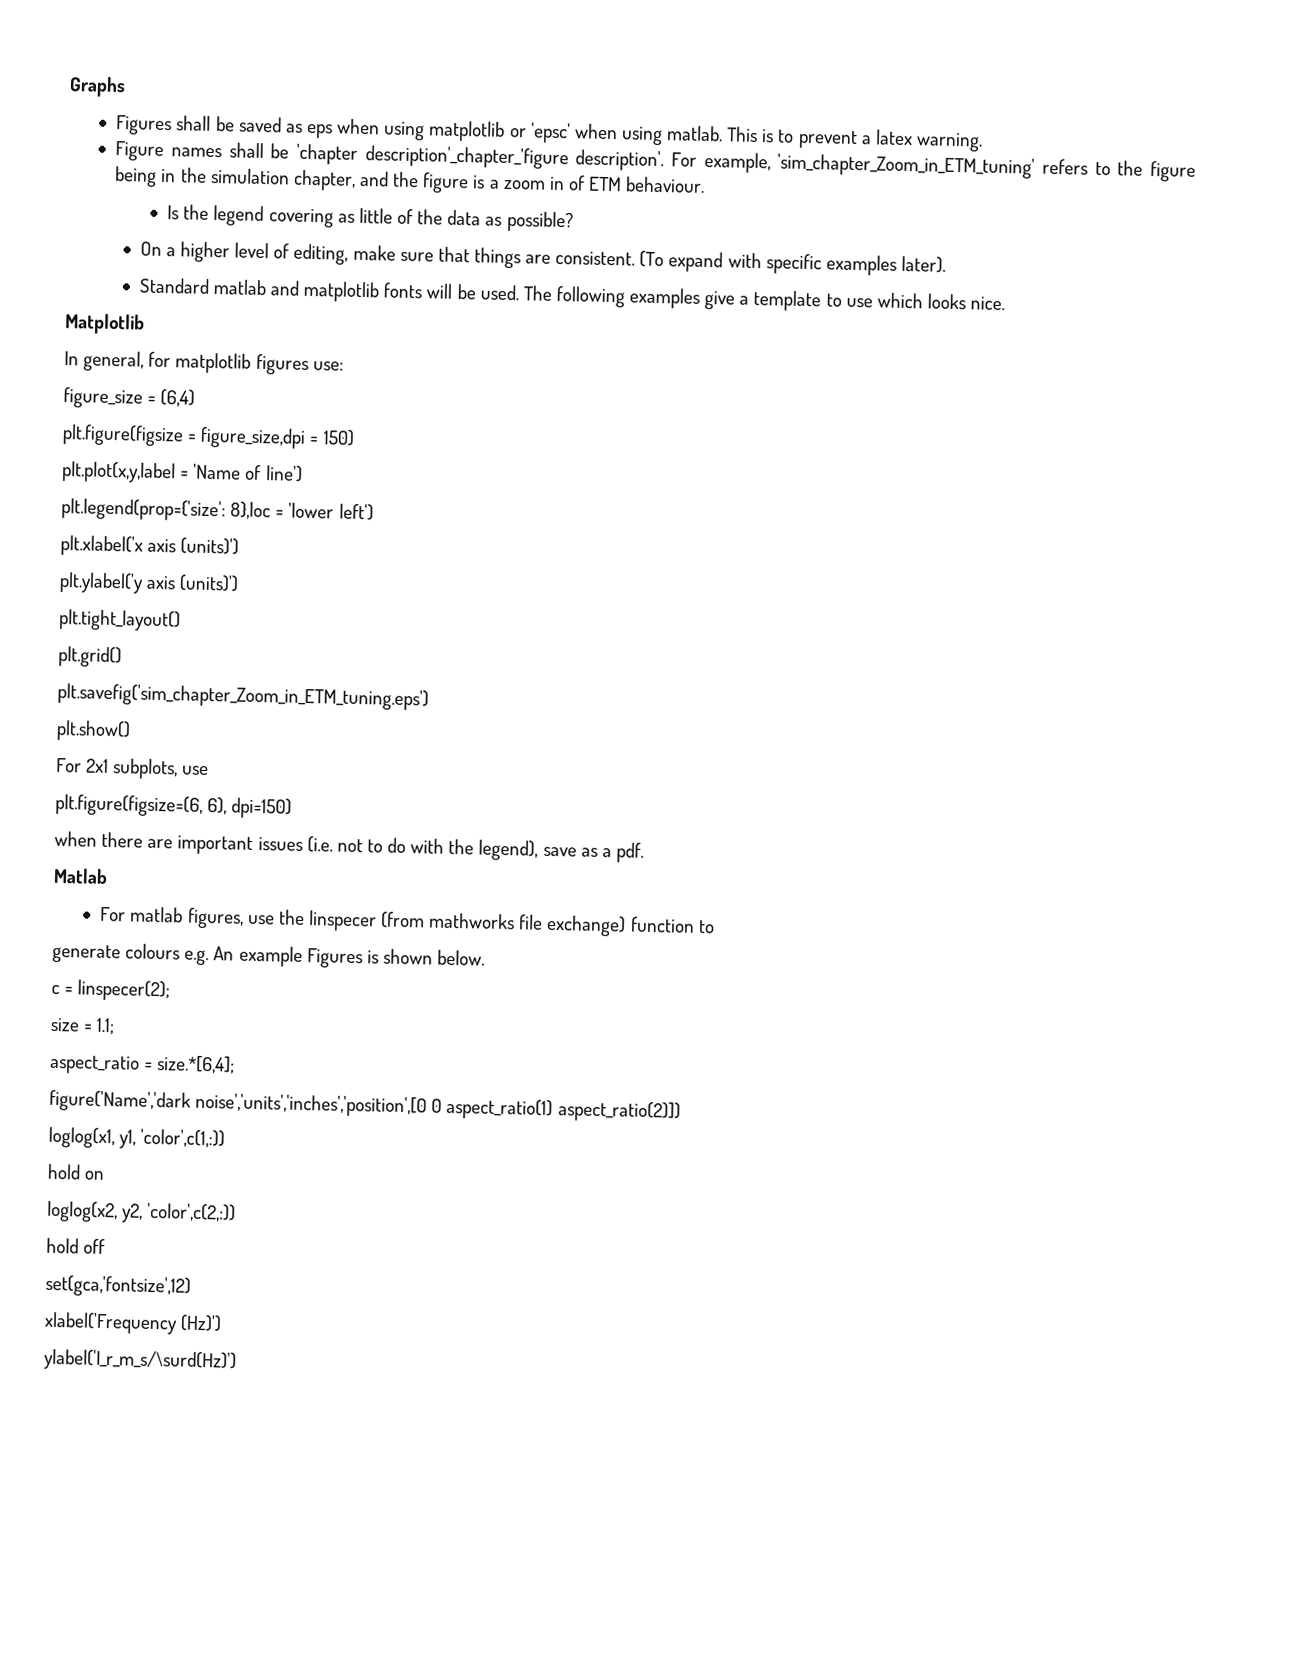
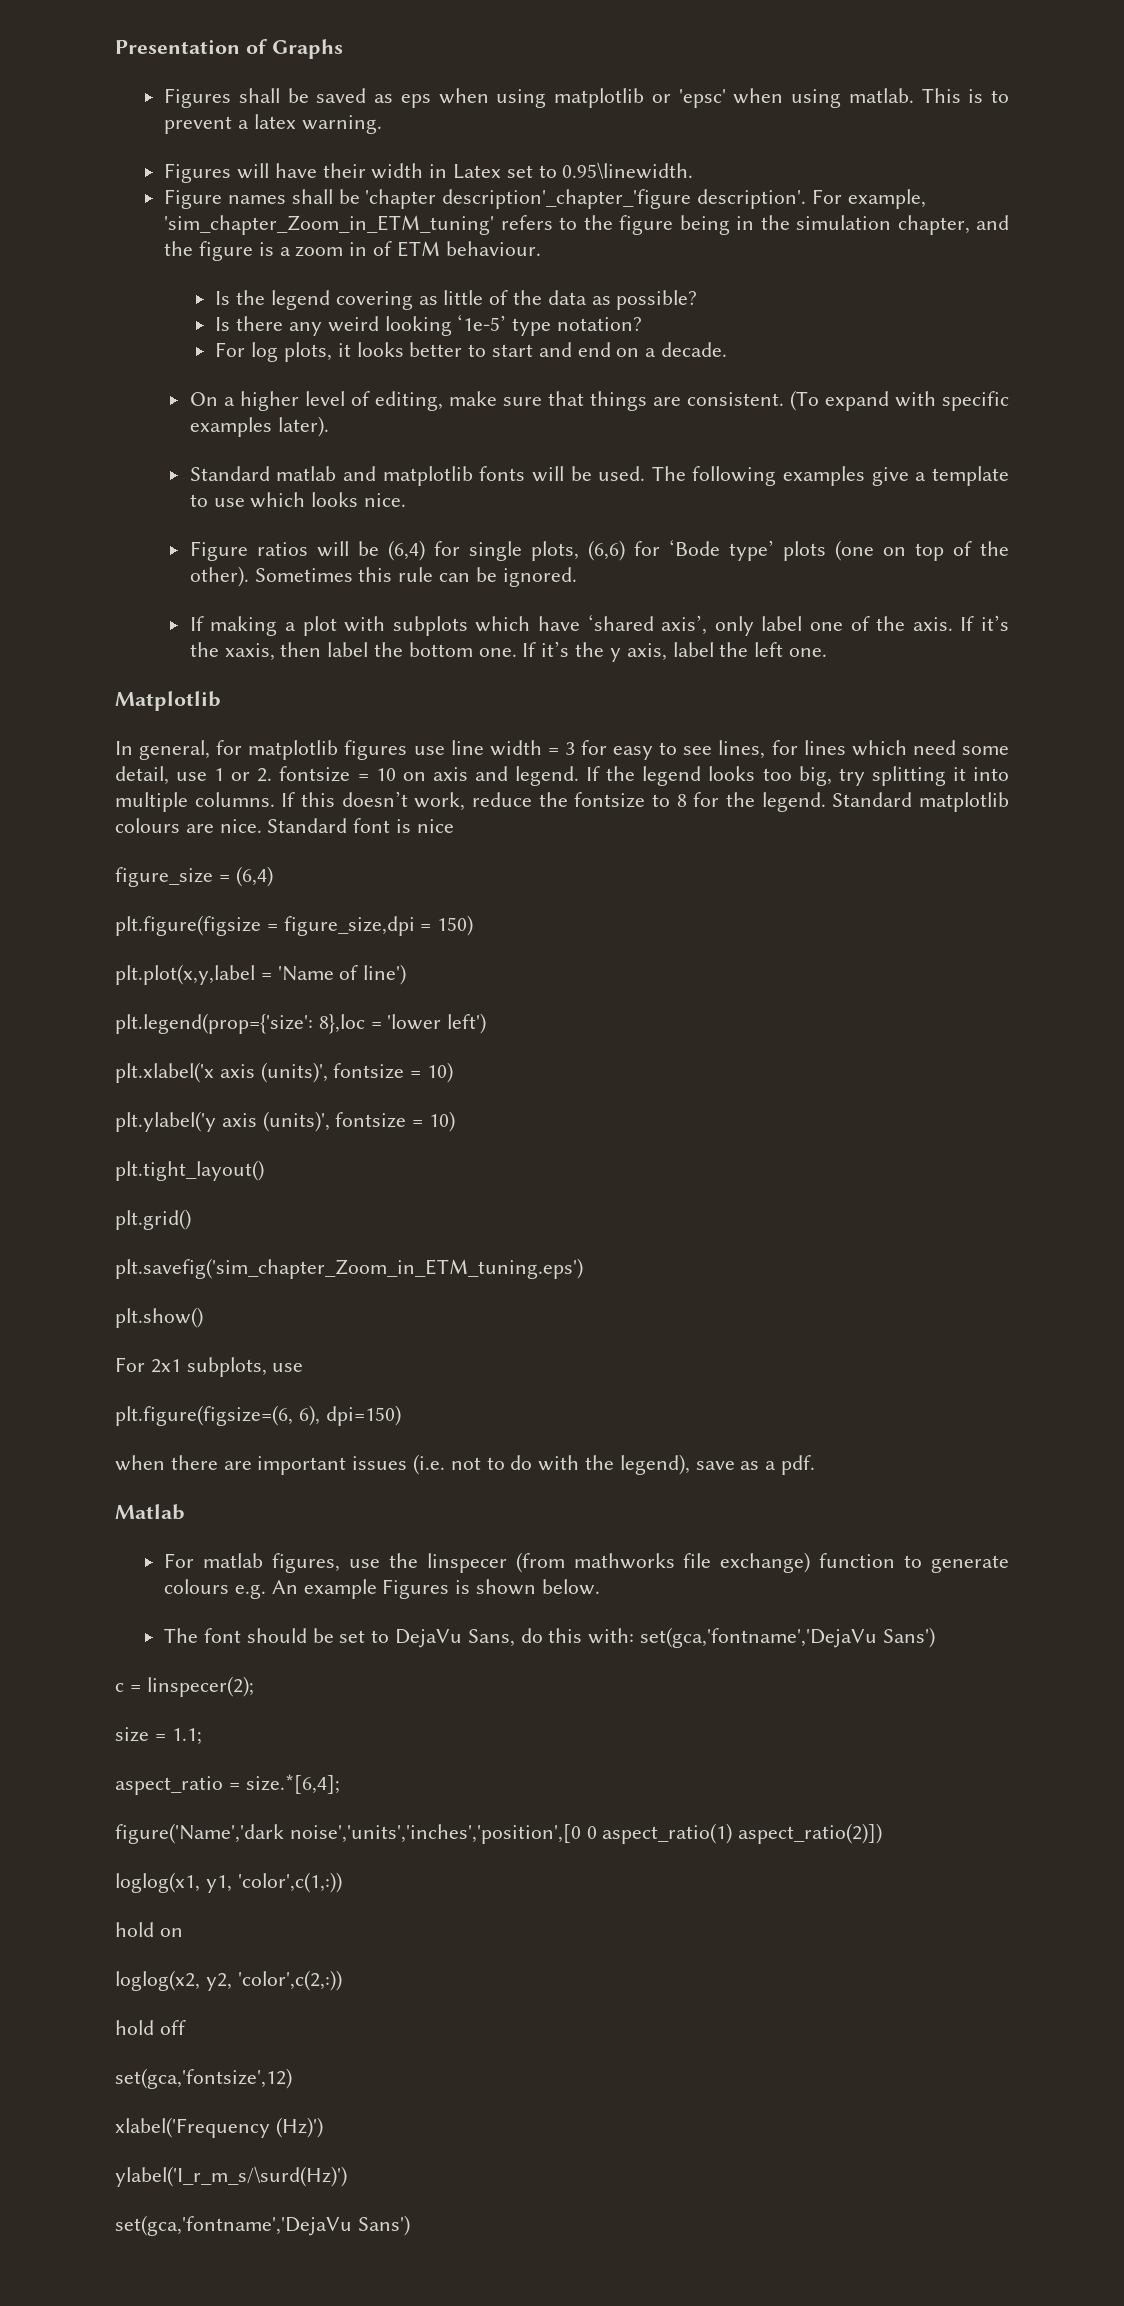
(69, 87) none -> [115,39,267,54] Presentation of
(983, 142) none -> [164,162,694,183] // Figures will have their width in Latex set to 0.95\linewidth.
(574, 221) none -> [215,314,643,336] [215,342,728,362] // Is there any weird looking ‘1e-5’ type notation? // For log plots, it looks better to start and end on a decade.
(1006, 303) none -> [189,539,1010,561] [189,566,577,587] [189,614,1010,636] [189,641,827,662] // Figure ratios will be (6,4) for single plots, (6,6) for ‘Bode type’ plots (one on top of the other). Sometimes this rule can be ignored. // If making a plot with subplots which have ‘shared axis’, only label one of the axis. If it’s the xaxis, then label the bottom one. If it’s the y axis, label the left one.
[312,361,344,371] use: -> [413,740,1009,760] [115,766,1009,786] [115,791,1009,812] [115,818,454,833] use line width = 3 for easy to see lines, for lines which need some detail, use 1 or 2. fontsize = 10 on axis and legend. If the legend looks too big, try splitting it into multiple columns. If this doesn’t work, reduce the fontsize to 8 for the legend. Standard matplotlib colours are nice. Standard font is nice
[180,537,240,555] [59,572,240,594] (units)') // plt.ylabel('y axis (units)') -> [260,1062,454,1083] [115,1111,456,1132] (units)', fontsize = 10) // plt.ylabel('y axis (units)', fontsize = 10)
(715, 927) // -> (923, 1561) none
(486, 957) none -> [164,1627,935,1648] // The font should be set to DejaVu Sans, do this with: set(gca,'fontname','DejaVu Sans')
(237, 1360) none -> [115,2215,410,2236] // set(gca,'fontname','DejaVu Sans')

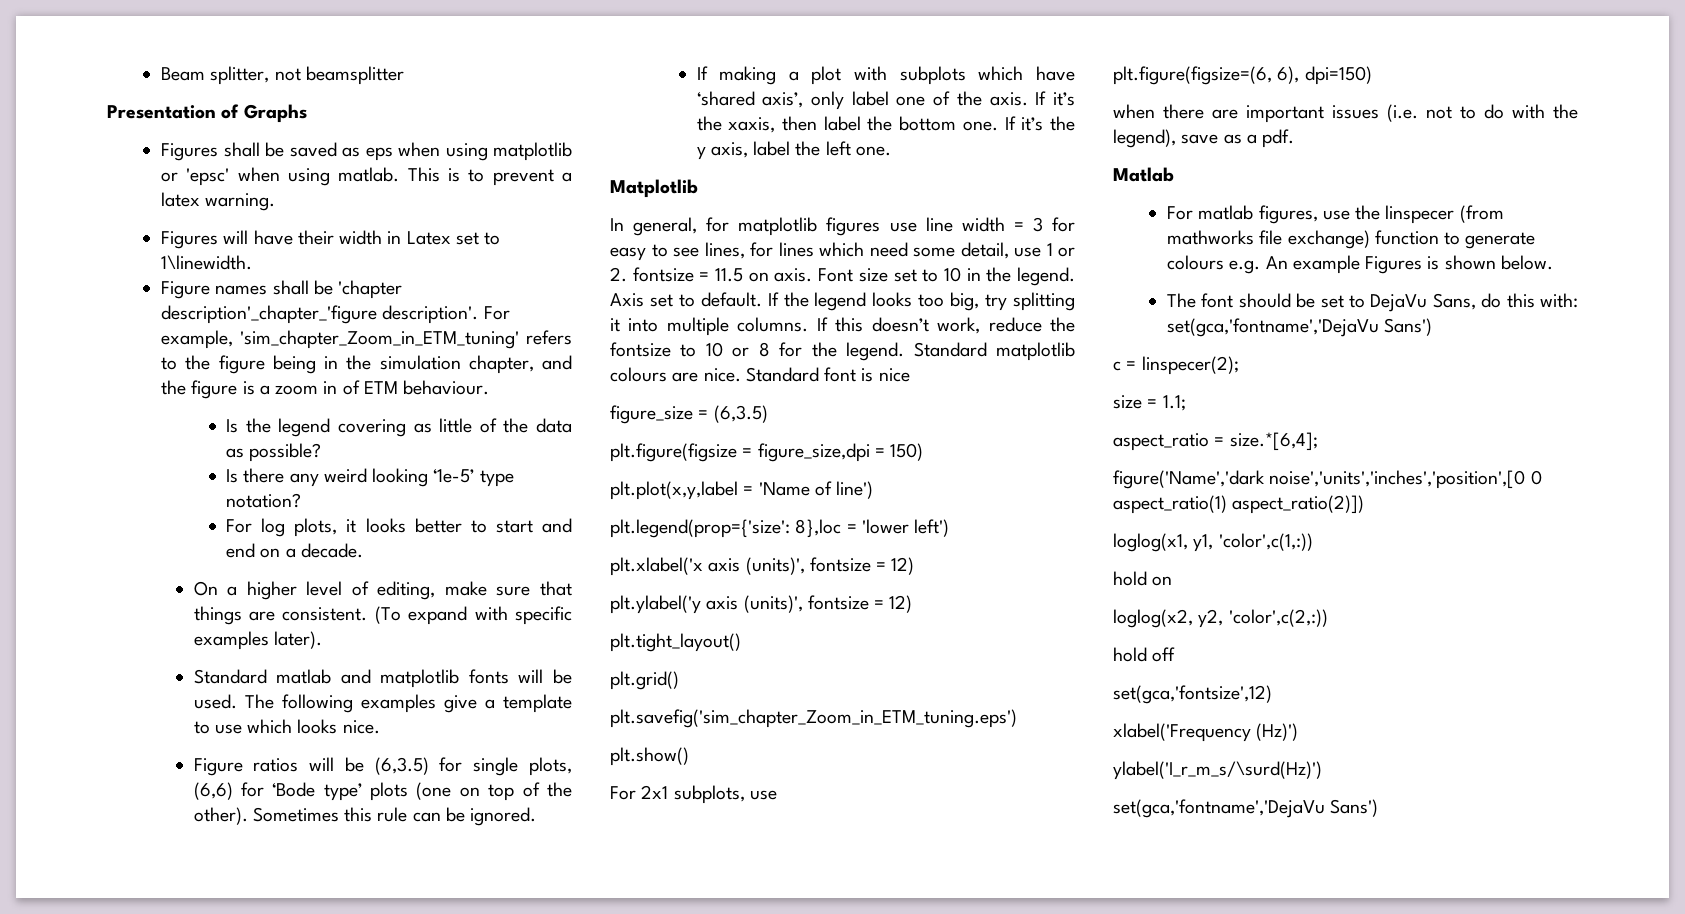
(115, 47) none -> [161,66,404,85] Beam splitter, not beamsplitter //
[562,162,694,179] 0.95\linewidth. -> [161,255,253,270] 1\linewidth.
[387,540,425,561] (6,4) -> [374,757,429,775] (6,3.5)
[375,766,580,786] 10 on axis and legend. -> [715,267,1075,286] [610,292,762,307] 11.5 on axis. Font size set to 10 in the legend. Axis set to default.
(670, 800) none -> [705,342,750,357] 10 or
[235,866,273,887] (6,4) -> [713,405,768,423] (6,3.5)
[427,1062,454,1083] 10) -> [891,557,915,575] 12)
[429,1111,456,1132] 10) -> [889,595,913,613] 12)

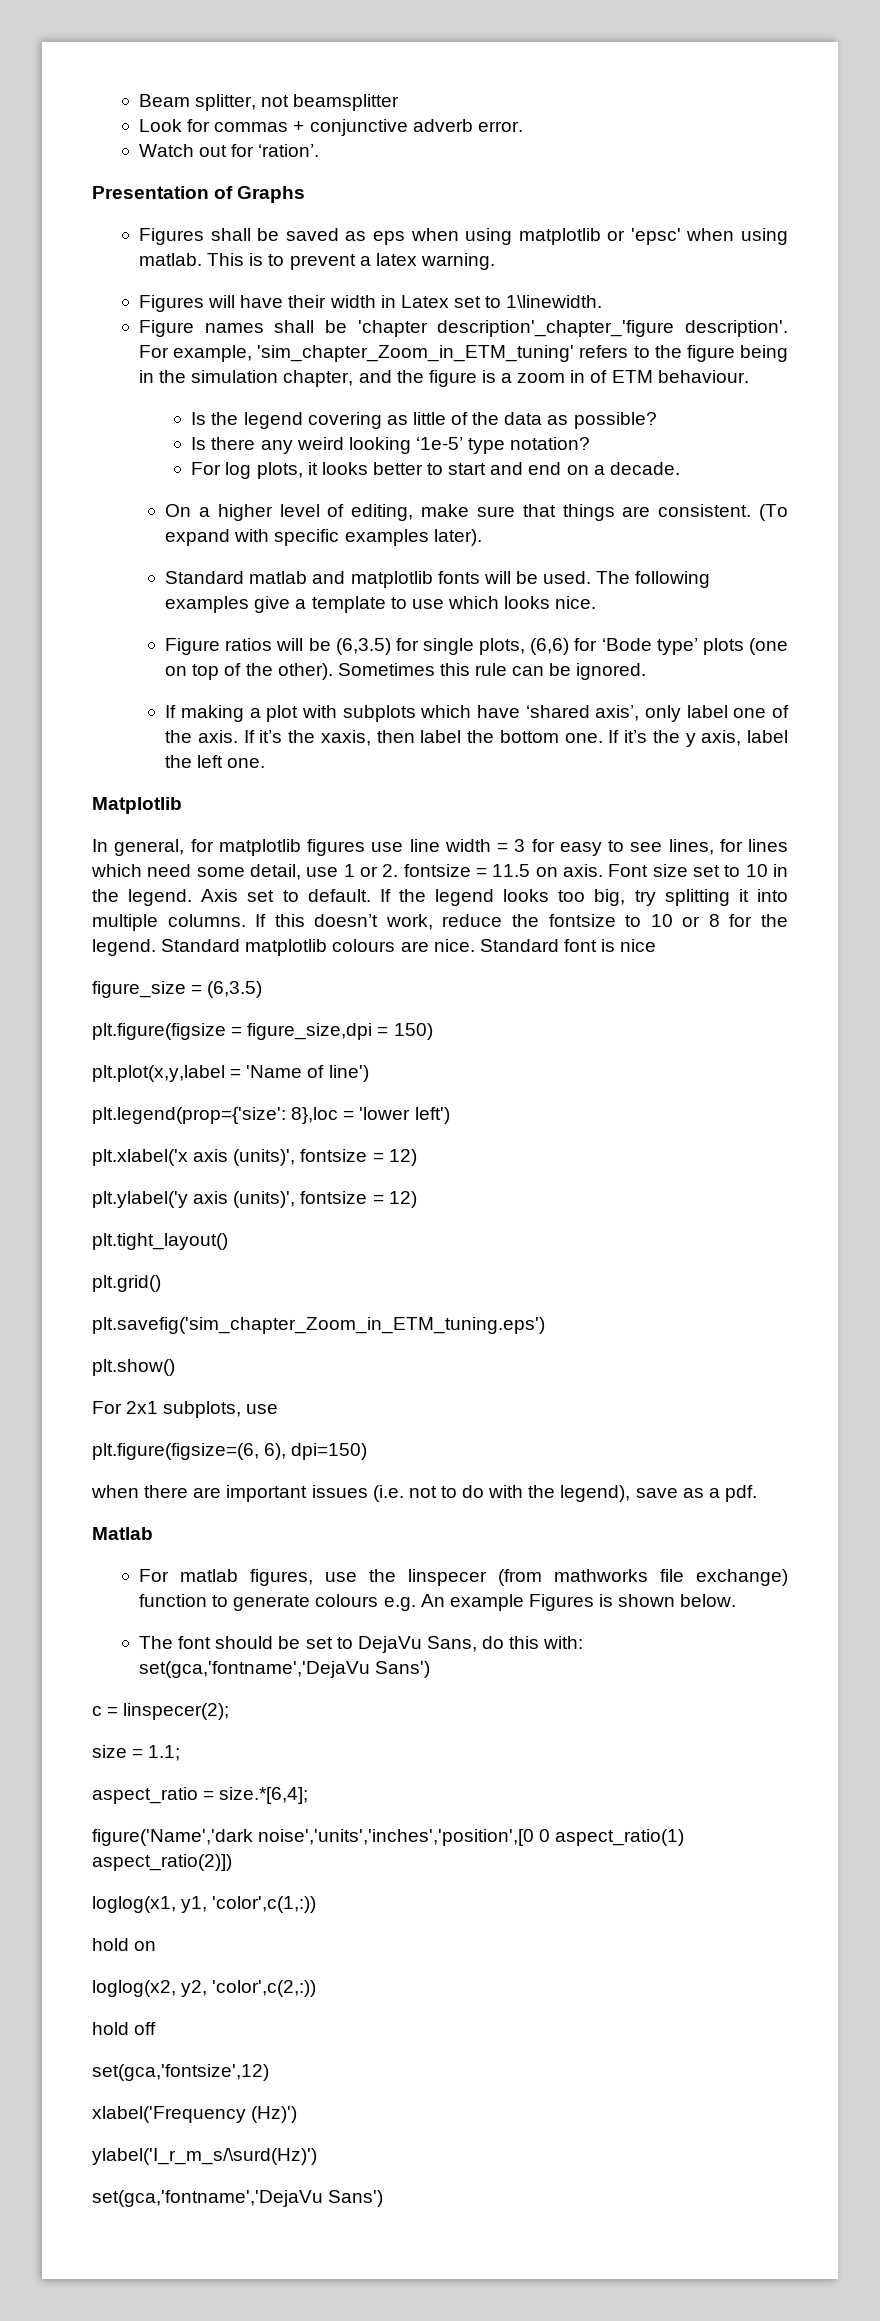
(404, 75) none -> [139,119,523,136] [139,144,320,157] // Look for commas + conjunctive adverb error. // Watch out for ‘ration’.

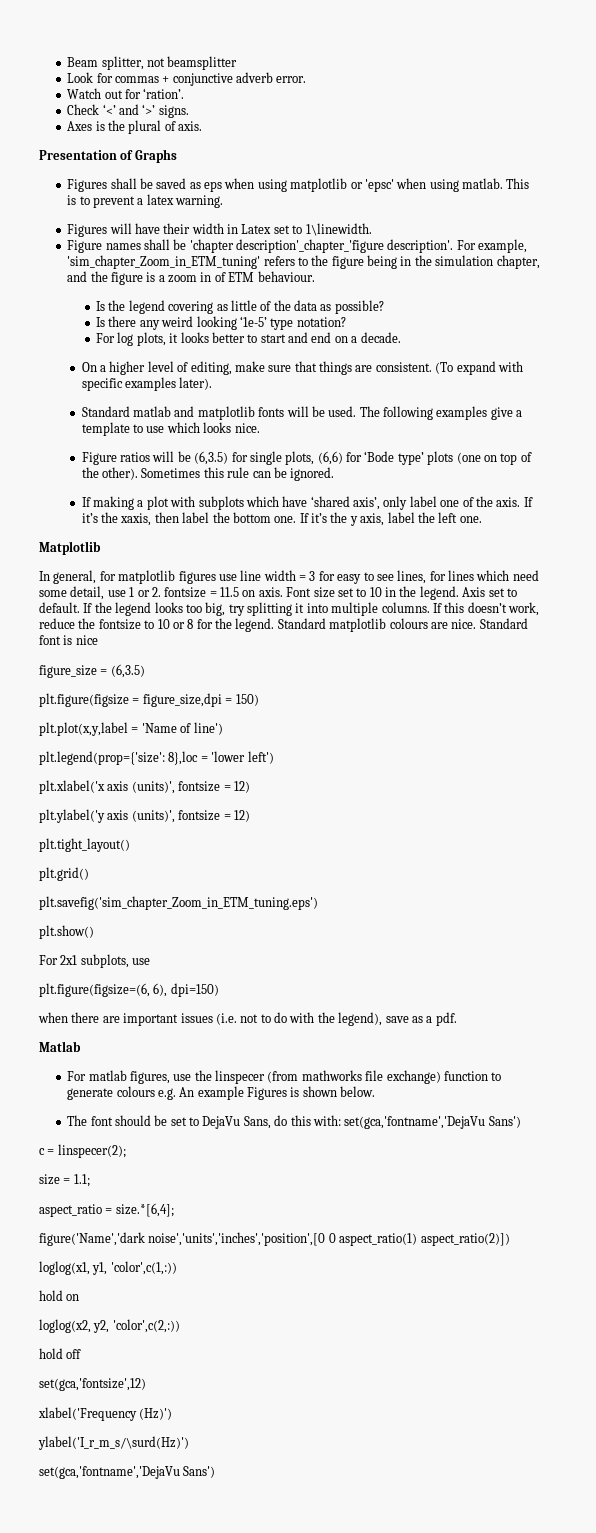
(320, 150) none -> [67,104,189,118] [67,120,203,134] // Check ‘<’ and ‘>’ signs. // Axes is the plural of axis.

